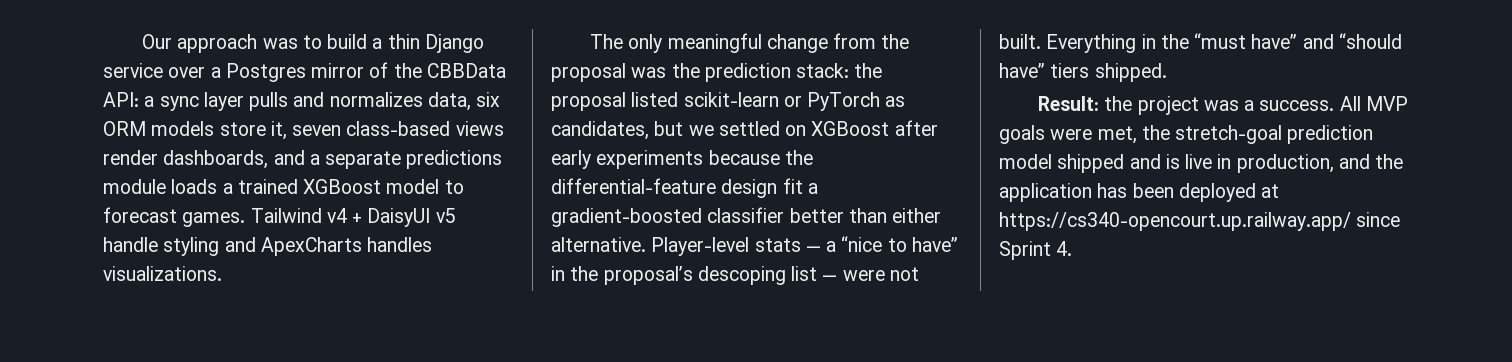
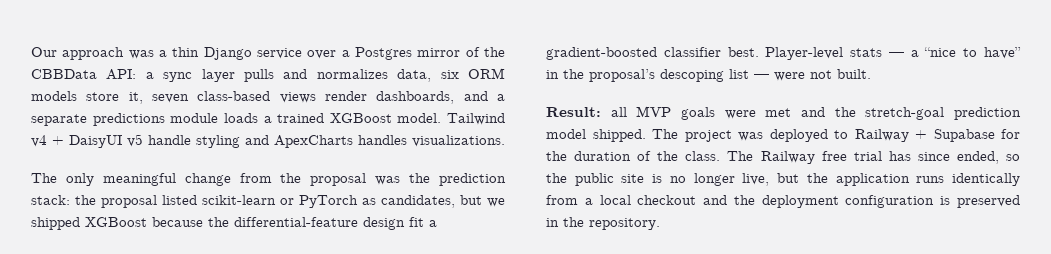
[302,34,368,49] to build -> (154, 54) none
[386,179,464,194] [103,207,246,227] model to forecast games. -> [397,113,442,123] model.
[718,120,938,136] [551,150,704,169] settled on XGBoost after early experiments -> [31,217,147,230] shipped XGBoost
[789,208,942,223] [551,237,646,252] better than either alternative. -> [727,47,759,57] best.
[1046,33,1402,53] [999,63,1167,82] [1038,96,1361,115] Everything in the “must have” and “should have” tiers shipped. // Result: the project was a success. All -> [546,107,627,117] // Result: all
[1097,126,1137,144] met, -> [765,107,825,117] met and
[1057,154,1404,173] [999,183,1280,202] [999,212,1401,231] [999,241,1073,260] shipped and is live in production, and the application has been deployed at https://cs340-opencourt.up.railway.app/ since Sprint 4. -> [592,129,1020,142] [546,151,1020,164] [546,173,1020,186] [546,195,1020,208] [546,217,660,230] shipped. The project was deployed to Railway + Supabase for the duration of the class. The Railway free trial has since ended, so the public site is no longer live, but the application runs identically from a local checkout and the deployment configuration is preserved in the repository.

